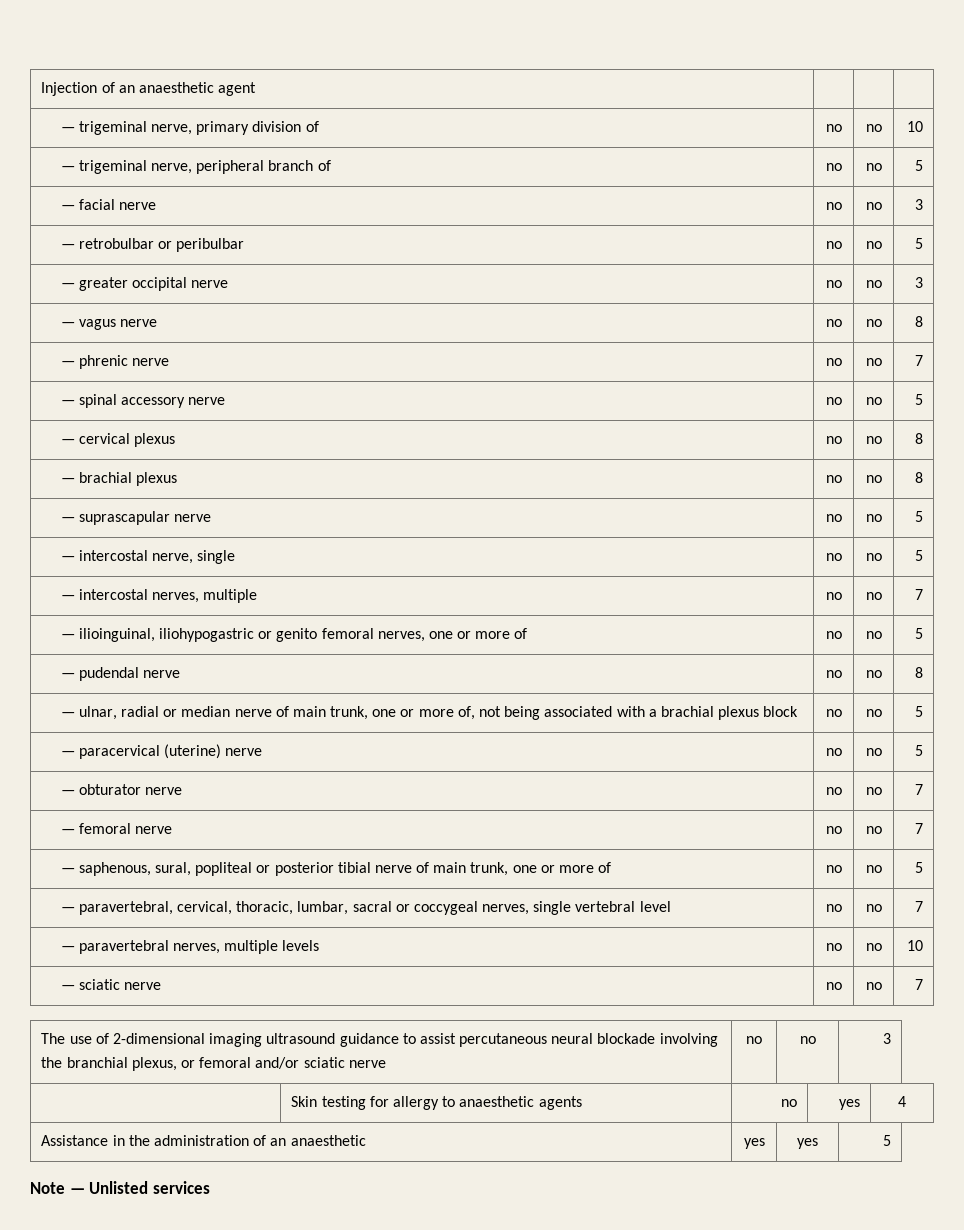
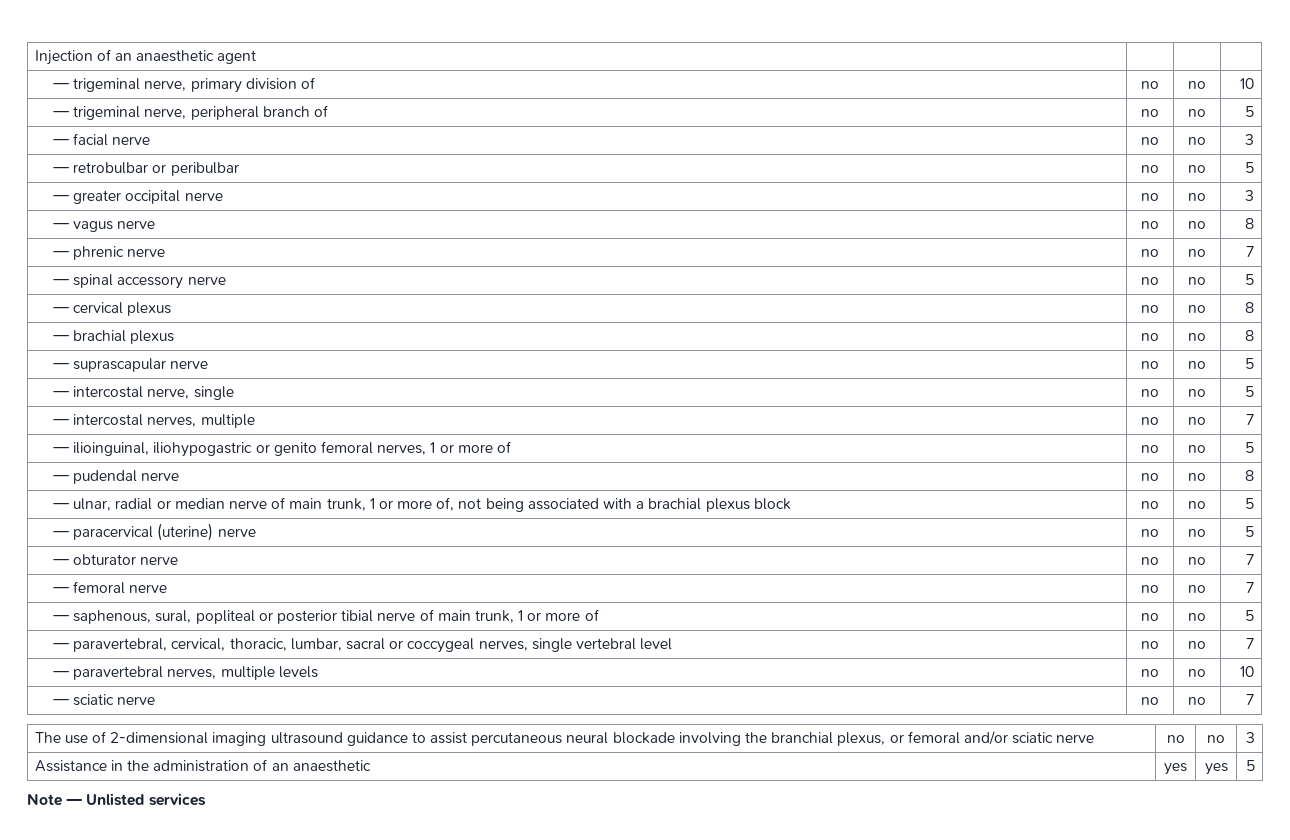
[428,631,453,639] one -> [430,442,436,453] 1
[372,709,397,717] one -> [369,498,375,509] 1
[512,865,537,873] one -> [518,610,524,621] 1
[291,1096,582,1110] [780,1099,797,1107] [838,1099,860,1110] [898,1096,906,1107] // | Skin testing for allergy to anaesthetic agents | no | yes | 4 -> (1256, 737) none

